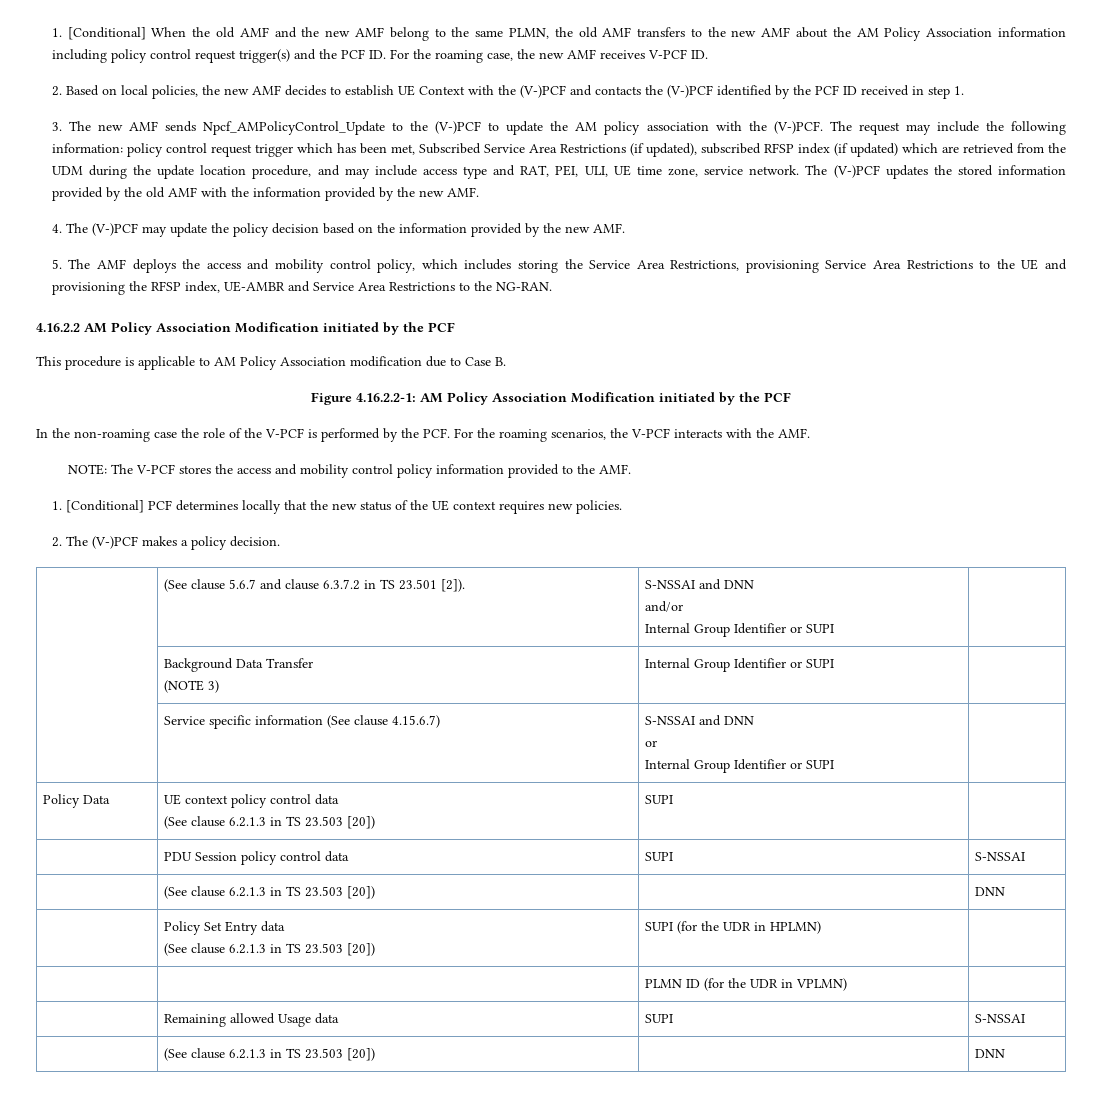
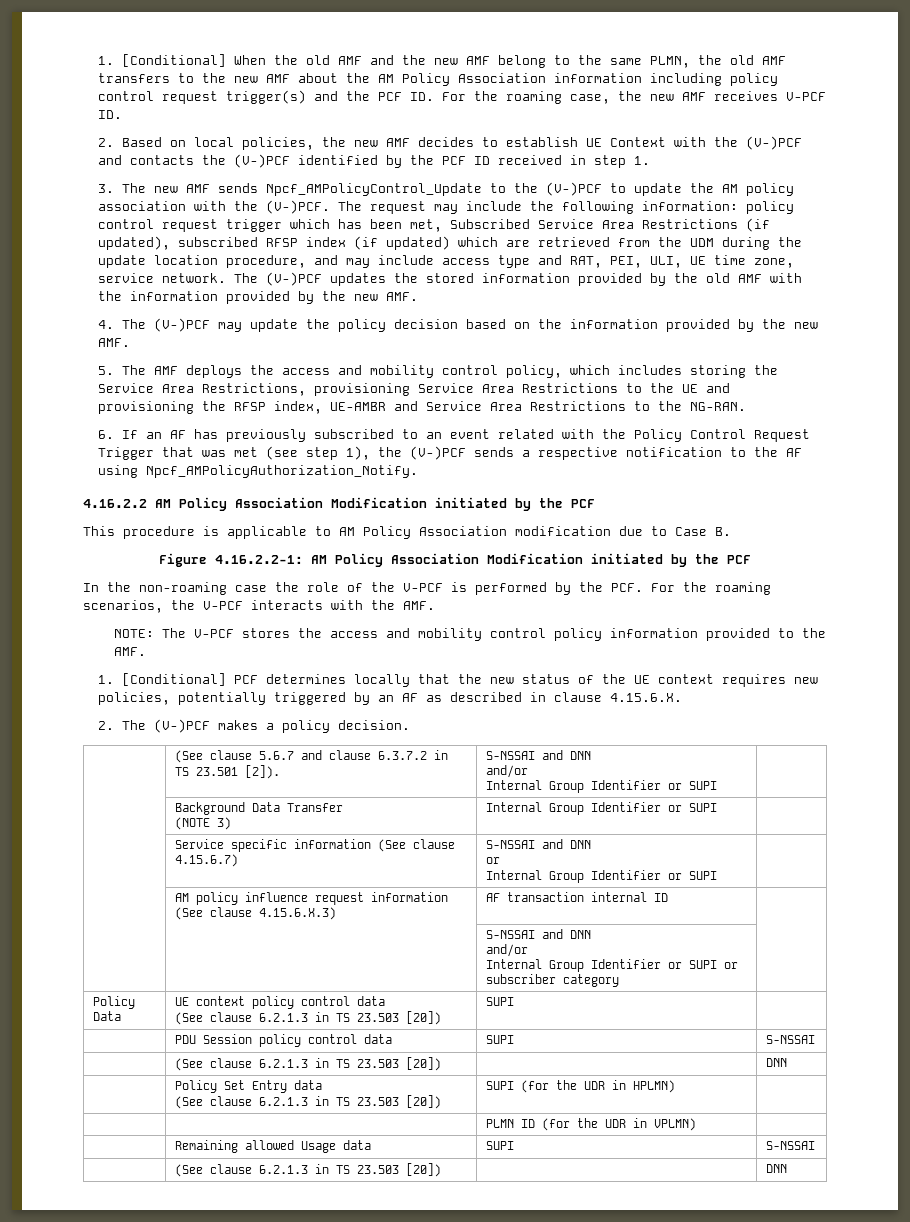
(552, 286) none -> [98,429,811,442] [98,446,803,460] [98,465,419,478] // 6. If an AF has previously subscribed to an event related with the Policy Control Request Trigger that was met (see step 1), the (V-)PCF sends a respective notification to the AF using Npcf_AMPolicyAuthorization_Notify.
[575,500,622,514] policies. -> [98,692,683,705] policies, potentially triggered by an AF as described in clause 4.15.6.X.
(835, 764) none -> [174,892,448,905] [174,907,336,920] [485,892,668,902] [485,929,591,939] [485,944,528,957] [485,959,738,972] [485,974,619,987] // | AM policy influence request information (See clause 4.15.6.X.3) | AF transaction internal ID | // | | S-NSSAI and DNN // and/or // Internal Group Identifier or SUPI or subscriber category |

